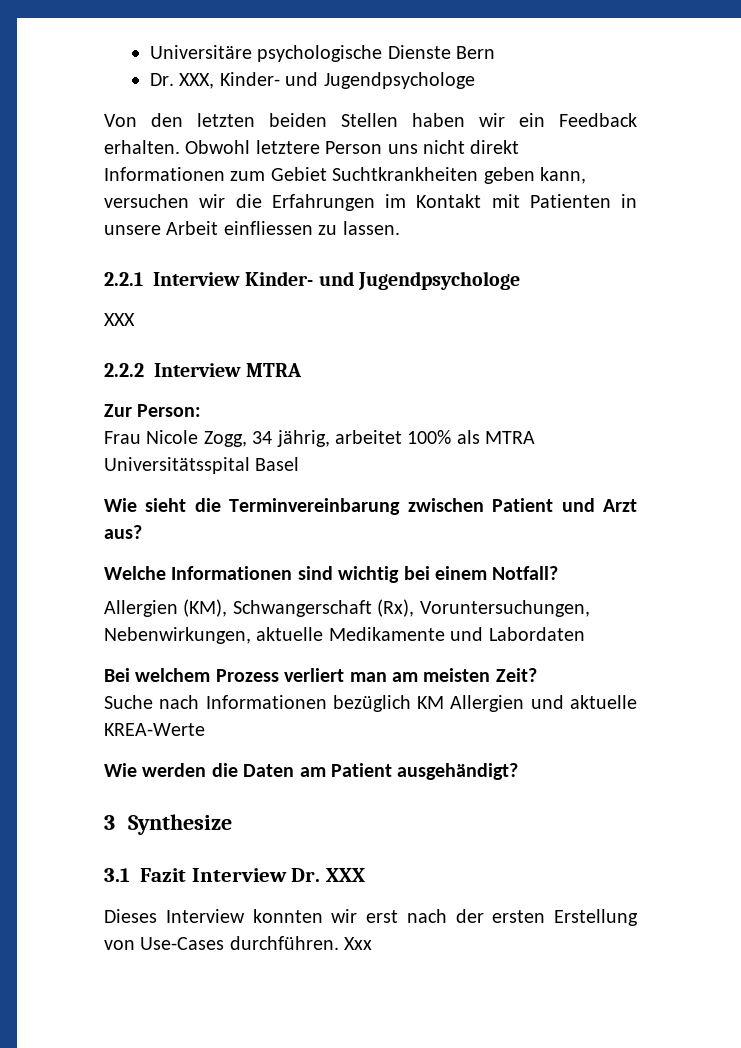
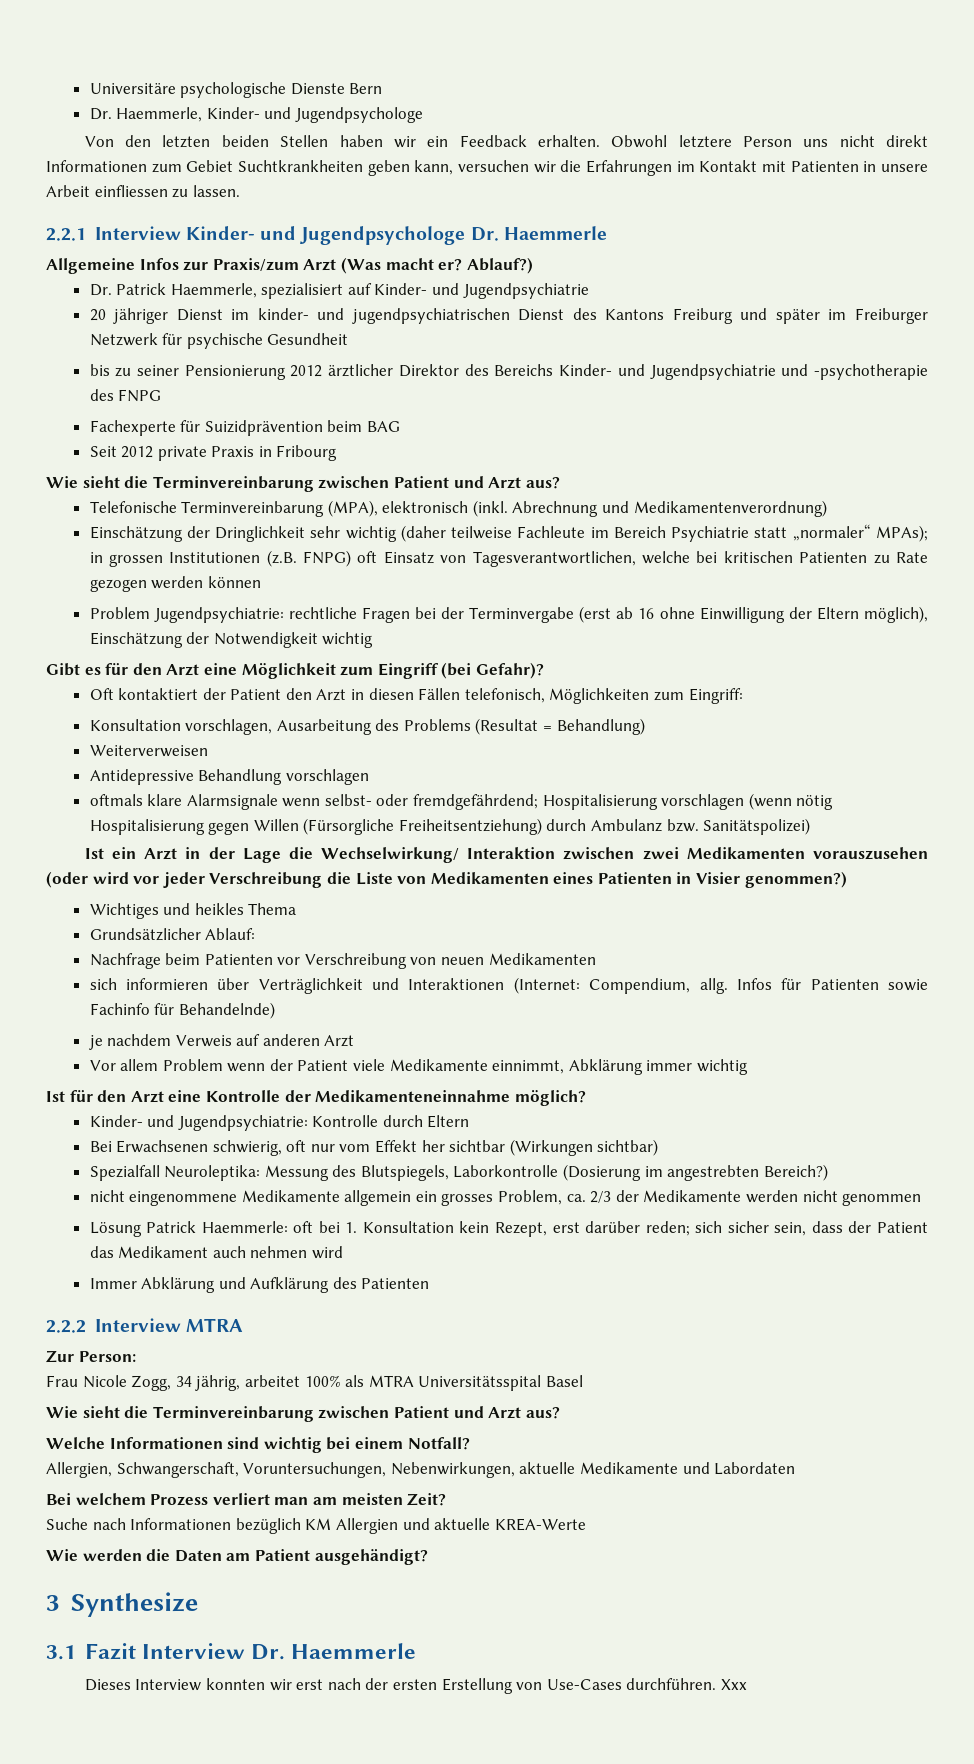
[179,73,215,89] XXX, -> [116,107,203,122] Haemmerle,
[104,313,135,326] // XXX -> [470,226,607,241] [46,257,533,274] [89,283,589,299] [89,308,928,324] [89,333,349,349] [89,364,928,380] [89,389,162,402] [89,420,400,436] [89,445,338,461] [46,476,560,492] [89,500,827,517] [89,524,928,542] [89,550,929,567] [89,576,261,592] [89,606,928,623] [89,632,374,648] [46,662,544,679] [89,688,743,704] [89,718,645,735] [89,745,208,757] [89,769,369,785] [89,793,834,810] [89,818,811,835] [84,847,928,863] [46,871,847,888] [89,903,297,919] [89,928,256,941] [89,953,596,969] [89,977,928,994] [89,1002,275,1019] [88,1034,355,1050] [89,1059,749,1075] [46,1090,586,1106] [89,1115,470,1131] [89,1139,659,1156] [89,1164,828,1181] [89,1190,922,1206] [89,1221,929,1237] [89,1246,343,1259] [89,1277,430,1293] Dr. Haemmerle // Allgemeine Infos zur Praxis/zum Arzt (Was macht er? Ablauf?) // Dr. Patrick Haemmerle, spezialisiert auf Kinder- und Jugendpsychiatrie // 20 jähriger Dienst im kinder- und jugendpsychiatrischen Dienst des Kantons Freiburg und später im Freiburger Netzwerk für psychische Gesundheit // bis zu seiner Pensionierung 2012 ärztlicher Direktor des Bereichs Kinder- und Jugendpsychiatrie und -psychotherapie des FNPG // Fachexperte für Suizidprävention beim BAG // Seit 2012 private Praxis in Fribourg // Wie sieht die Terminvereinbarung zwischen Patient und Arzt aus? // Telefonische Terminvereinbarung (MPA), elektronisch (inkl. Abrechnung und Medikamentenverordnung) // Einschätzung der Dringlichkeit sehr wichtig (daher teilweise Fachleute im Bereich Psychiatrie statt „normaler“ MPAs); in grossen Institutionen (z.B. FNPG) oft Einsatz von Tagesverantwortlichen, welche bei kritischen Patienten zu Rate gezogen werden können // Problem Jugendpsychiatrie: rechtliche Fragen bei der Terminvergabe (erst ab 16 ohne Einwilligung der Eltern möglich), Einschätzung der Notwendigkeit wichtig // Gibt es für den Arzt eine Möglichkeit zum Eingriff (bei Gefahr)? // Oft kontaktiert der Patient den Arzt in diesen Fällen telefonisch, Möglichkeiten zum Eingriff: // Konsultation vorschlagen, Ausarbeitung des Problems (Resultat = Behandlung) // Weiterverweisen // Antidepressive Behandlung vorschlagen // oftmals klare Alarmsignale wenn selbst- oder fremdgefährdend; Hospitalisierung vorschlagen (wenn nötig Hospitalisierung gegen Willen (Fürsorgliche Freiheitsentziehung) durch Ambulanz bzw. Sanitätspolizei) // Ist ein Arzt in der Lage die Wechselwirkung/ Interaktion zwischen zwei Medikamenten vorauszusehen (oder wird vor jeder Verschreibung die Liste von Medikamenten eines Patienten in Visier genommen?) // Wichtiges und heikles Thema // Grundsätzlicher Ablauf: // Nachfrage beim Patienten vor Verschreibung von neuen Medikamenten // sich informieren über Verträglichkeit und Interaktionen (Internet: Compendium, allg. Infos für Patienten sowie Fachinfo für Behandelnde) // je nachdem Verweis auf anderen Arzt // Vor allem Problem wenn der Patient viele Medikamente einnimmt, Abklärung immer wichtig // Ist für den Arzt eine Kontrolle der Medikamenteneinnahme möglich? // Kinder- und Jugendpsychiatrie: Kontrolle durch Eltern // Bei Erwachsenen schwierig, oft nur vom Effekt her sichtbar (Wirkungen sichtbar) // Spezialfall Neuroleptika: Messung des Blutspiegels, Laborkontrolle (Dosierung im angestrebten Bereich?) // nicht eingenommene Medikamente allgemein ein grosses Problem, ca. 2/3 der Medikamente werden nicht genommen // Lösung Patrick Haemmerle: oft bei 1. Konsultation kein Rezept, erst darüber reden; sich sicher sein, dass der Patient das Medikament auch nehmen wird // Immer Abklärung und Aufklärung des Patienten
[104,599,415,617] Allergien (KM), Schwangerschaft (Rx), -> [46,1462,239,1478] Allergien, Schwangerschaft,
[326,868,366,882] XXX -> [291,1643,417,1659] Haemmerle

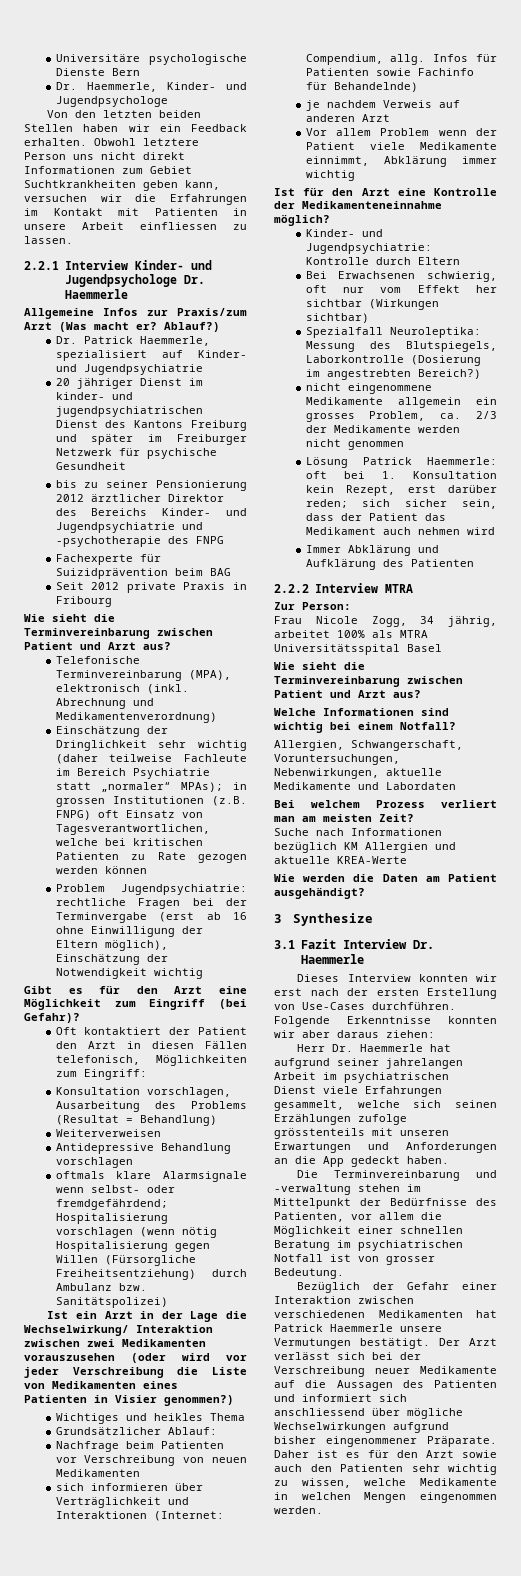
[720,1679,747,1690] Xxx -> [274,1016,497,1027] [274,1030,435,1038] [297,1044,452,1052] [274,1058,463,1069] [274,1072,449,1083] [274,1086,442,1097] [274,1100,497,1111] [274,1114,407,1125] [274,1128,449,1139] [274,1142,497,1153] [274,1156,449,1167] [297,1170,497,1181] [274,1184,421,1195] [274,1198,497,1209] [274,1212,442,1222] [274,1226,463,1237] [274,1240,463,1251] [274,1254,435,1265] [274,1268,344,1279] [297,1282,497,1293] [274,1296,414,1304] [274,1310,497,1318] [274,1324,442,1332] [274,1338,497,1349] [274,1352,421,1360] [274,1366,497,1377] [274,1380,497,1391] [274,1394,407,1402] [274,1408,463,1419] [274,1422,449,1433] [274,1436,497,1447] [274,1450,497,1458] [274,1464,497,1475] [274,1478,497,1488] [274,1492,497,1503] [274,1506,323,1514] Folgende Erkenntnisse konnten wir aber daraus ziehen: // Herr Dr. Haemmerle hat aufgrund seiner jahrelangen Arbeit im psychiatrischen Dienst viele Erfahrungen gesammelt, welche sich seinen Erzählungen zufolge grösstenteils mit unseren Erwartungen und Anforderungen an die App gedeckt haben. // Die Terminvereinbarung und -verwaltung stehen im Mittelpunkt der Bedürfnisse des Patienten, vor allem die Möglichkeit einer schnellen Beratung im psychiatrischen Notfall ist von grosser Bedeutung. // Bezüglich der Gefahr einer Interaktion zwischen verschiedenen Medikamenten hat Patrick Haemmerle unsere Vermutungen bestätigt. Der Arzt verlässt sich bei der Verschreibung neuer Medikamente auf die Aussagen des Patienten und informiert sich anschliessend über mögliche Wechselwirkungen aufgrund bisher eingenommener Präparate. Daher ist es für den Arzt sowie auch den Patienten sehr wichtig zu wissen, welche Medikamente in welchen Mengen eingenommen werden.

